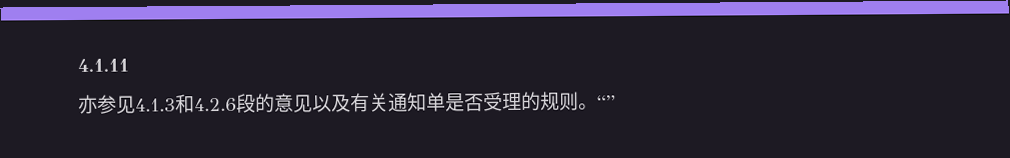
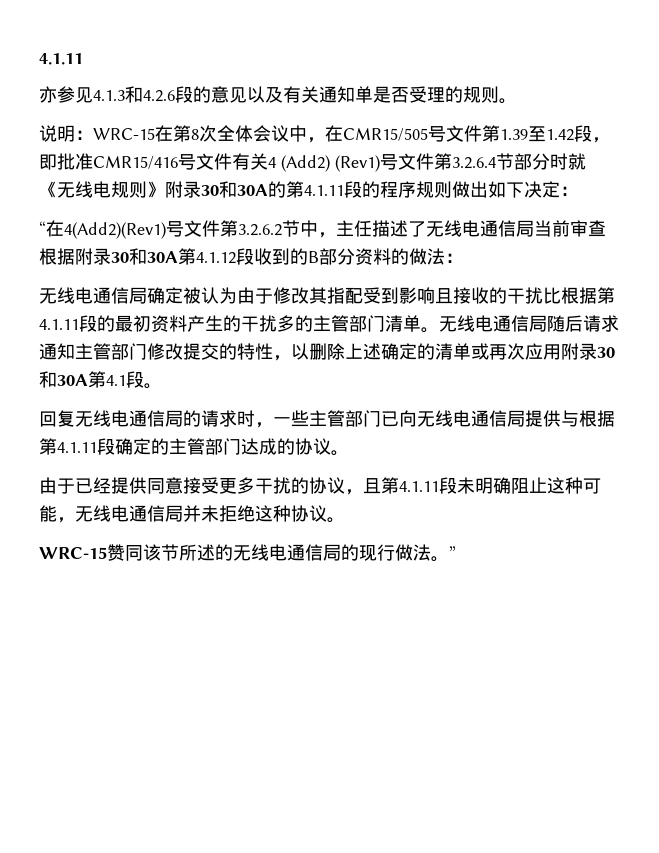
[597,95,616,109] “” -> [39,125,610,143] [39,153,586,172] [39,181,578,198] [39,220,606,239] [39,248,463,265] [39,287,615,304] [39,315,619,333] [39,343,615,361] [39,371,162,389] [39,410,615,428] [39,438,349,456] [39,477,601,495] [39,505,345,523] [39,544,456,562] // 说明：WRC-15在第8次全体会议中，在CMR15/505号文件第1.39至1.42段，即批准CMR15/416号文件有关4 (Add2) (Rev1)号文件第3.2.6.4节部分时就《无线电规则》附录30和30A的第4.1.11段的程序规则做出如下决定： // “在4(Add2)(Rev1)号文件第3.2.6.2节中，主任描述了无线电通信局当前审查根据附录30和30A第4.1.12段收到的B部分资料的做法： // 无线电通信局确定被认为由于修改其指配受到影响且接收的干扰比根据第4.1.11段的最初资料产生的干扰多的主管部门清单。无线电通信局随后请求通知主管部门修改提交的特性，以删除上述确定的清单或再次应用附录30和30A第4.1段。 // 回复无线电通信局的请求时，一些主管部门已向无线电通信局提供与根据第4.1.11段确定的主管部门达成的协议。 // 由于已经提供同意接受更多干扰的协议，且第4.1.11段未明确阻止这种可能，无线电通信局并未拒绝这种协议。 // WRC-15赞同该节所述的无线电通信局的现行做法。”

